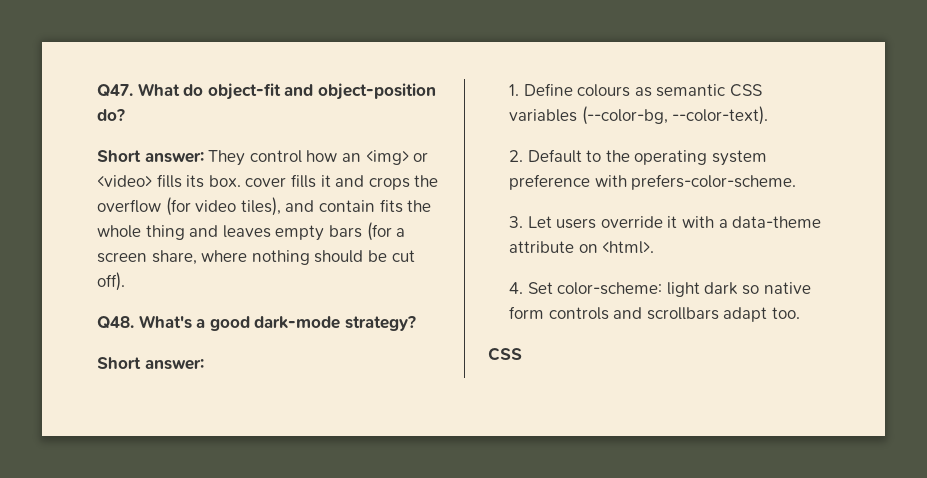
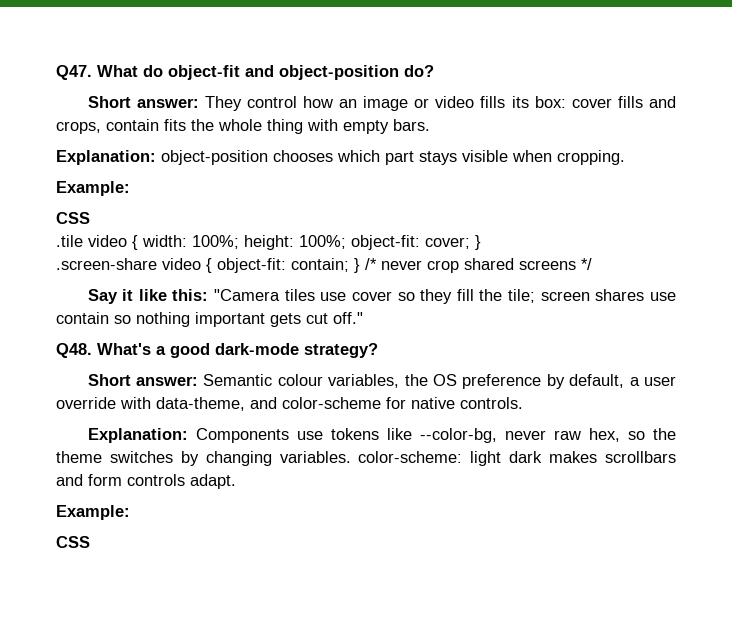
[365,150,429,165] [97,175,152,187] <img> or <video> -> [363,96,475,111] image or video
[208,175,241,187] box. -> [534,96,566,108] box:
[320,175,439,190] [97,197,315,216] it and crops the overflow (for video tiles), and -> [649,96,676,108] [56,121,101,134] and crops,
[189,222,406,241] [97,250,415,265] [97,272,125,291] and leaves empty bars (for a screen share, where nothing should be cut off). -> [307,119,430,134] [56,150,625,165] [56,181,130,196] [56,212,90,224] [56,235,481,250] [56,258,592,273] [87,289,676,304] [56,312,363,327] with empty bars. // Explanation: object-position chooses which part stays visible when cropping. // Example: // CSS // .tile video { width: 100%; height: 100%; object-fit: cover; } // .screen-share video { object-fit: contain; } /* never crop shared screens */ // Say it like this: "Camera tiles use cover so they fill the tile; screen shares use contain so nothing important gets cut off."
[508,83,762,97] [508,106,769,125] [508,149,767,166] [508,174,797,190] [508,216,822,229] [508,241,655,254] [508,282,811,297] [508,306,800,322] // 1. Define colours as semantic CSS variables (--color-bg, --color-text). // 2. Default to the operating system preference with prefers-color-scheme. // 3. Let users override it with a data-theme attribute on <html>. // 4. Set color-scheme: light dark so native form controls and scrollbars adapt too. -> [203,374,677,389] [56,397,523,411] [87,428,676,443] [56,451,677,466] [56,474,236,489] [56,505,130,520] Semantic colour variables, the OS preference by default, a user override with data-theme, and color-scheme for native controls. // Explanation: Components use tokens like --color-bg, never raw hex, so the theme switches by changing variables. color-scheme: light dark makes scrollbars and form controls adapt. // Example:

